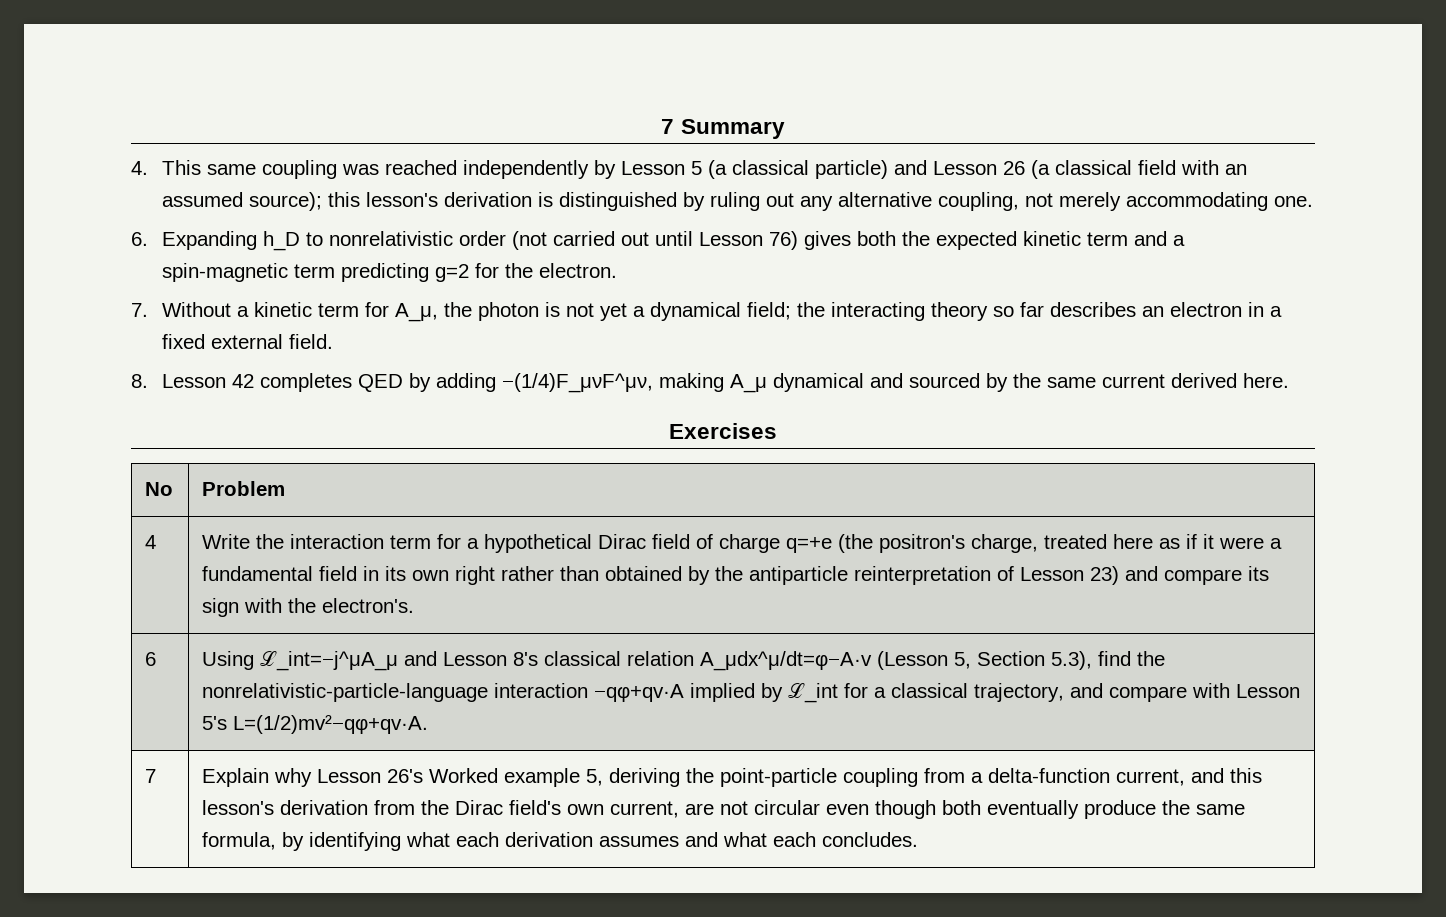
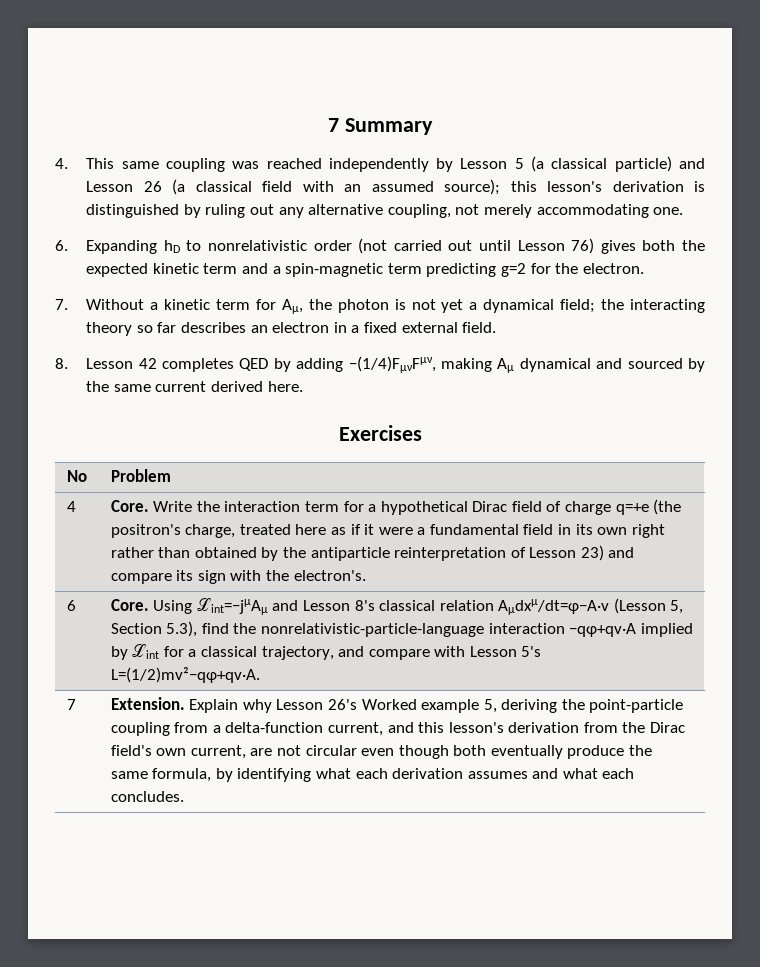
[262,231,300,251] h_D -> [163,240,180,253] hD
[394,303,438,322] A_μ, -> [281,299,303,314] Aμ,
[501,373,767,393] −(1/4)F_μνF^μν, making A_μ -> [348,356,515,373] −(1/4)FμνFμν, making Aμ
(157, 542) none -> [110,500,149,512] Core.
[202,651,399,671] Using ℒ_int=−j^μA_μ -> [110,598,268,615] Core. Using ℒint=−jμAμ
[700,651,873,671] A_μdx^μ/dt=φ−A·v -> [498,599,610,615] Aμdxμ/dt=φ−A·v
[788,683,839,703] ℒ_int -> [132,644,160,659] ℒint
(157, 776) none -> [110,697,185,710] Extension.

